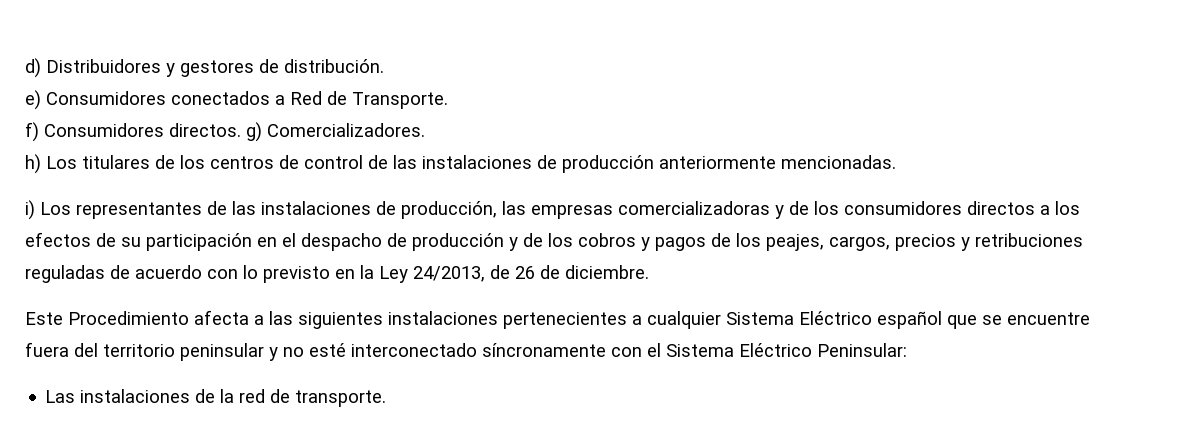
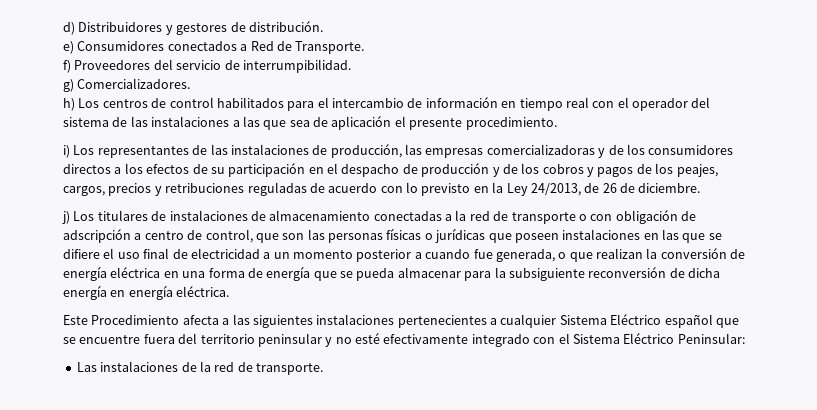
[44,123,241,137] Consumidores directos. -> [74,59,351,73] Proveedores del servicio de interrumpibilidad. //
[82,155,896,173] titulares de los centros de control de las instalaciones de producción anteriormente mencionadas. -> [102,97,711,111] [63,116,557,130] centros de control habilitados para el intercambio de información en tiempo real con el operador del sistema de las instalaciones a las que sea de aplicación el presente procedimiento.
(649, 272) none -> [62,210,696,224] [63,228,722,243] [63,248,746,262] [63,266,720,281] [63,285,230,300] // j) Los titulares de instalaciones de almacenamiento conectadas a la red de transporte o con obligación de adscripción a centro de control, que son las personas físicas o jurídicas que poseen instalaciones en las que se difiere el uso final de electricidad a un momento posterior a cuando fue generada, o que realizan la conversión de energía eléctrica en una forma de energía que se pueda almacenar para la subsiguiente reconversión de dicha energía en energía eléctrica.
[351,343,606,357] interconectado síncronamente -> [383,334,530,347] efectivamente integrado

